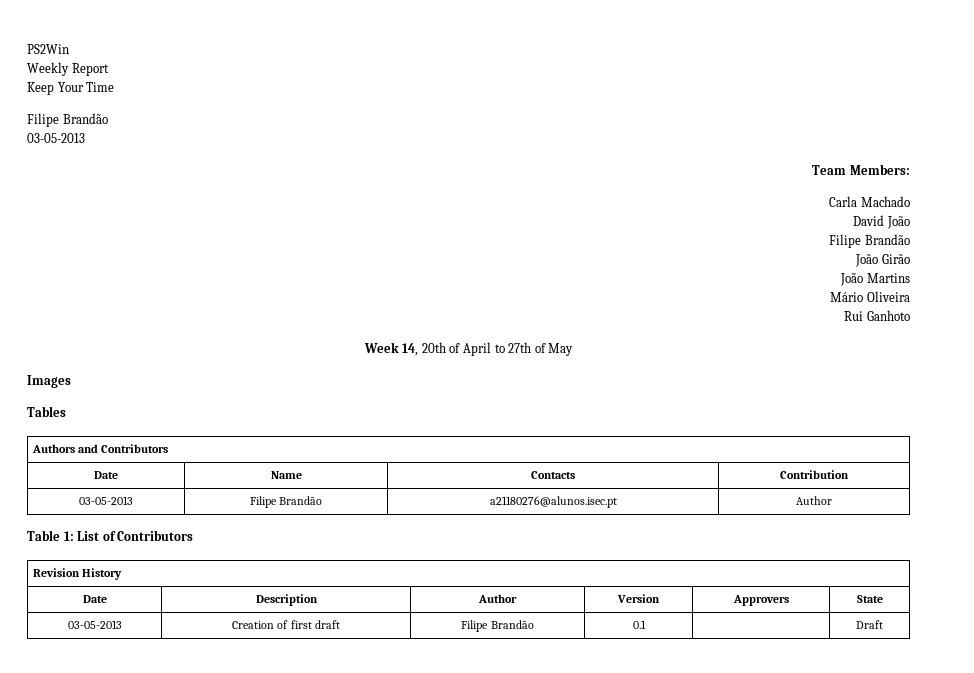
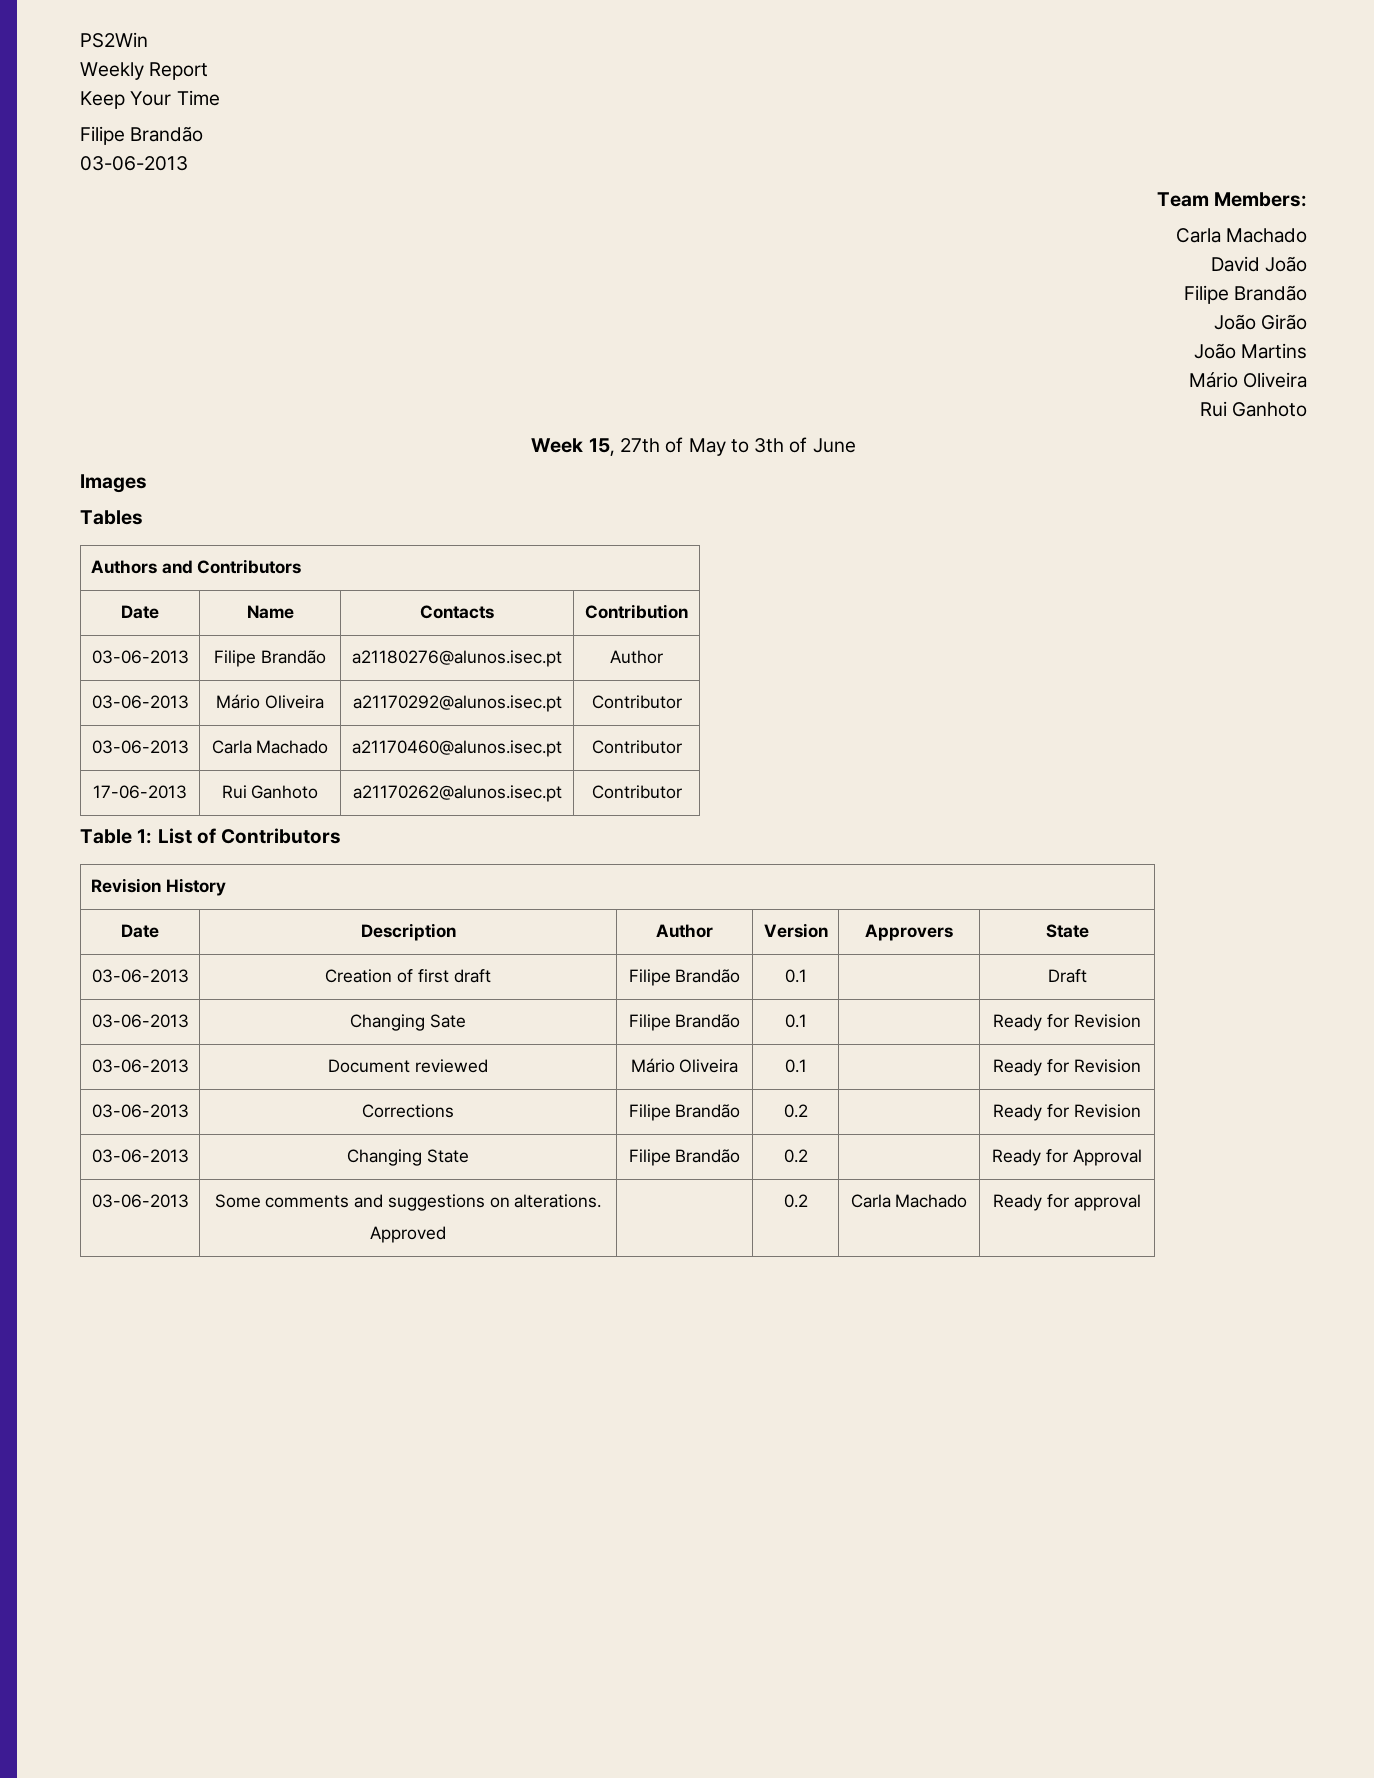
[27,133,85,143] 03-05-2013 -> [80,156,188,171] 03-06-2013
[402,342,505,356] 14, 20th of April to -> [588,438,615,456] 15,
(574, 349) none -> [730,437,856,453] to 3th of June
[79,496,133,505] 03-05-2013 -> [91,650,189,664] 03-06-2013
(832, 500) none -> [91,695,189,709] [216,694,324,709] [352,695,562,712] [591,695,682,709] [91,740,189,754] [211,740,329,754] [352,740,562,757] [591,740,682,754] [93,785,187,799] [221,785,319,799] [352,785,562,802] [591,785,682,799] // 03-06-2013 | Mário Oliveira | a21170292@alunos.isec.pt | Contributor // 03-06-2013 | Carla Machado | a21170460@alunos.isec.pt | Contributor // 17-06-2013 | Rui Ganhoto | a21170262@alunos.isec.pt | Contributor
[67,620,122,629] 03-05-2013 -> [91,969,189,983] 03-06-2013
(883, 624) none -> [91,1014,189,1028] [350,1014,466,1031] [628,1014,741,1031] [784,1014,807,1028] [993,1014,1141,1031] [91,1059,189,1073] [328,1059,488,1073] [630,1058,739,1073] [784,1059,807,1073] [993,1059,1141,1076] [91,1104,189,1118] [362,1104,454,1118] [628,1104,741,1121] [783,1104,808,1118] [993,1104,1141,1121] [91,1149,189,1163] [347,1149,469,1166] [628,1149,741,1166] [783,1149,808,1163] [992,1149,1142,1166] [91,1194,189,1208] [214,1194,602,1211] [370,1226,446,1243] [783,1194,808,1208] [850,1194,968,1208] [993,1194,1141,1211] // 03-06-2013 | Changing Sate | Filipe Brandão | 0.1 | | Ready for Revision // 03-06-2013 | Document reviewed | Mário Oliveira | 0.1 | | Ready for Revision // 03-06-2013 | Corrections | Filipe Brandão | 0.2 | | Ready for Revision // 03-06-2013 | Changing State | Filipe Brandão | 0.2 | | Ready for Approval // 03-06-2013 | Some comments and suggestions on alterations. // Approved | | 0.2 | Carla Machado | Ready for approval

